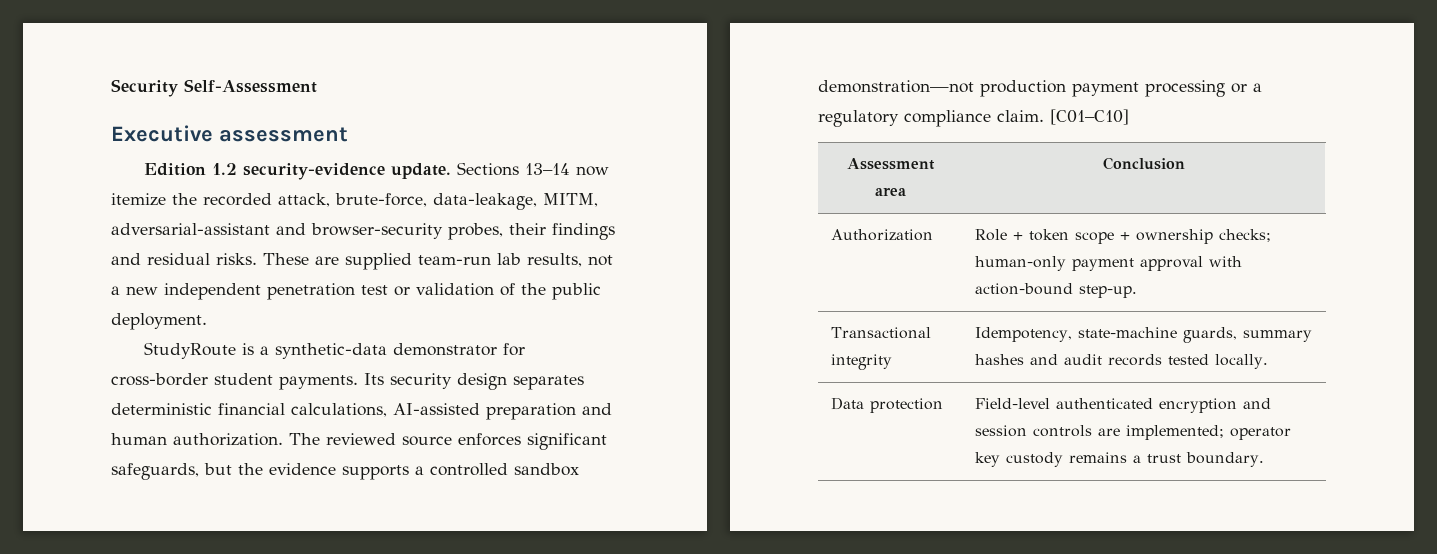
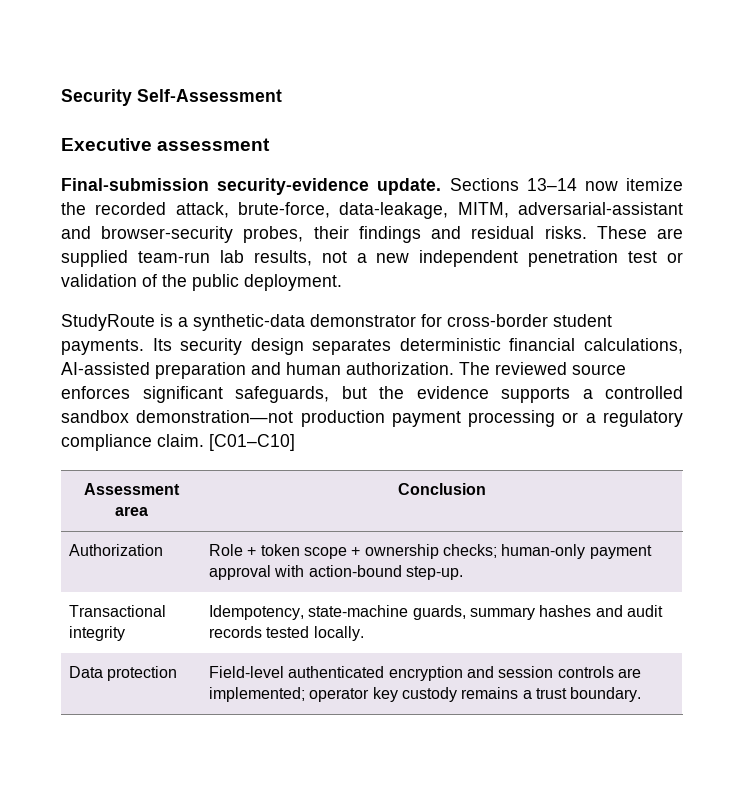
[144,163,238,176] Edition 1.2 -> [61,178,209,191] Final-submission

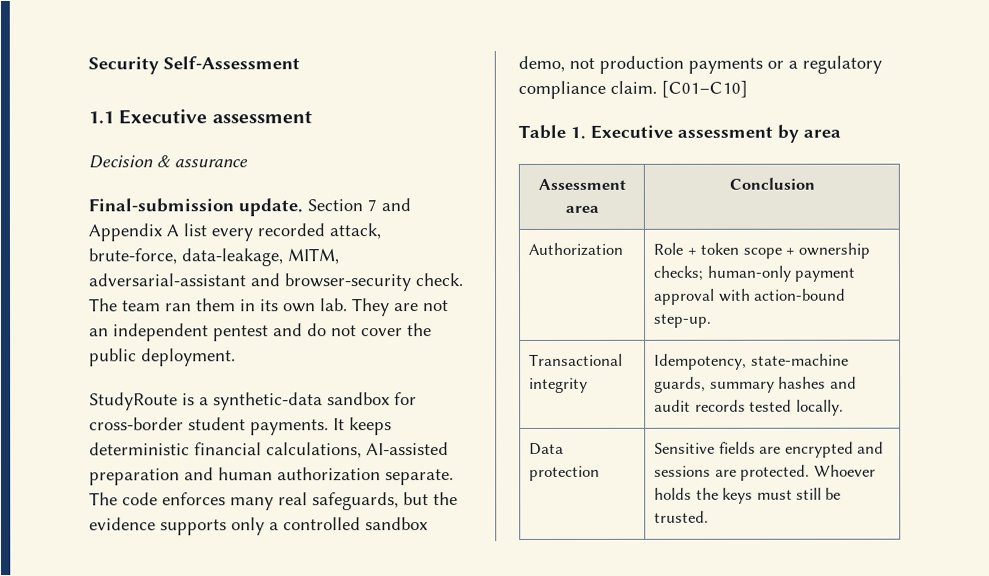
(282, 95) none -> [88,111,114,124] 1.1
[61,178,683,195] [61,202,86,215] Final-submission security-evidence update. Sections 13–14 now itemize the -> [88,155,248,169] [88,198,411,217] [88,223,253,242] Decision & assurance // Final-submission update. Section 7 and Appendix A list every
[243,226,683,243] [61,250,683,267] [61,274,157,287] probes, their findings and residual risks. These are supplied team-run lab results, not a new independent penetration test or validation of -> [415,273,463,287] [89,298,449,317] [89,323,403,342] check. The team ran them in its own lab. They are not an independent pentest and do not cover
[310,314,416,327] demonstrator -> [327,392,390,406] sandbox
[152,338,392,355] Its security design separates -> [333,417,392,436] It keeps
[346,362,626,375] [61,386,223,403] authorization. The reviewed source enforces significant -> [277,467,454,486] [89,492,308,511] authorization separate. The code enforces many real
(570, 395) none -> [231,517,265,536] only
[136,410,556,427] demonstration—not production payment processing -> [518,55,763,74] demo, not production payments
(295, 442) none -> [518,124,841,143] // Table 1. Executive assessment by area
[209,666,641,681] [209,687,642,702] Field-level authenticated encryption and session controls are implemented; operator key custody remains a trust boundary. -> [654,441,884,458] [654,464,876,481] [654,487,842,504] [654,510,710,523] Sensitive fields are encrypted and sessions are protected. Whoever holds the keys must still be trusted.

